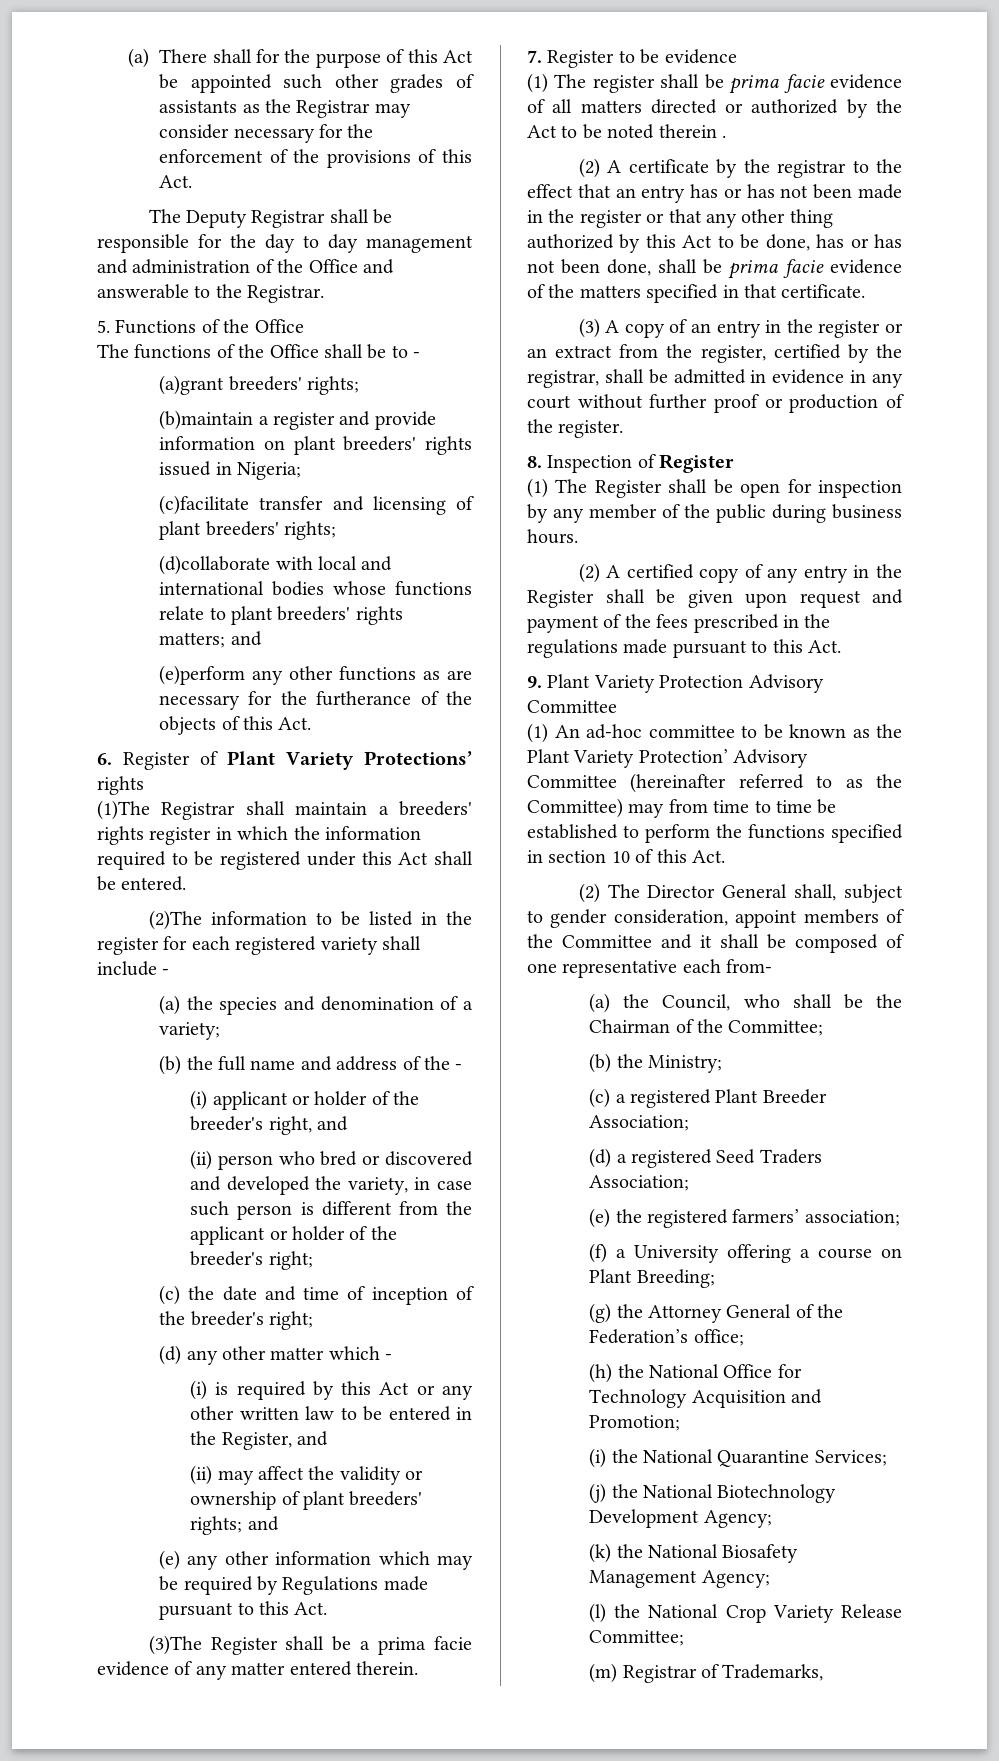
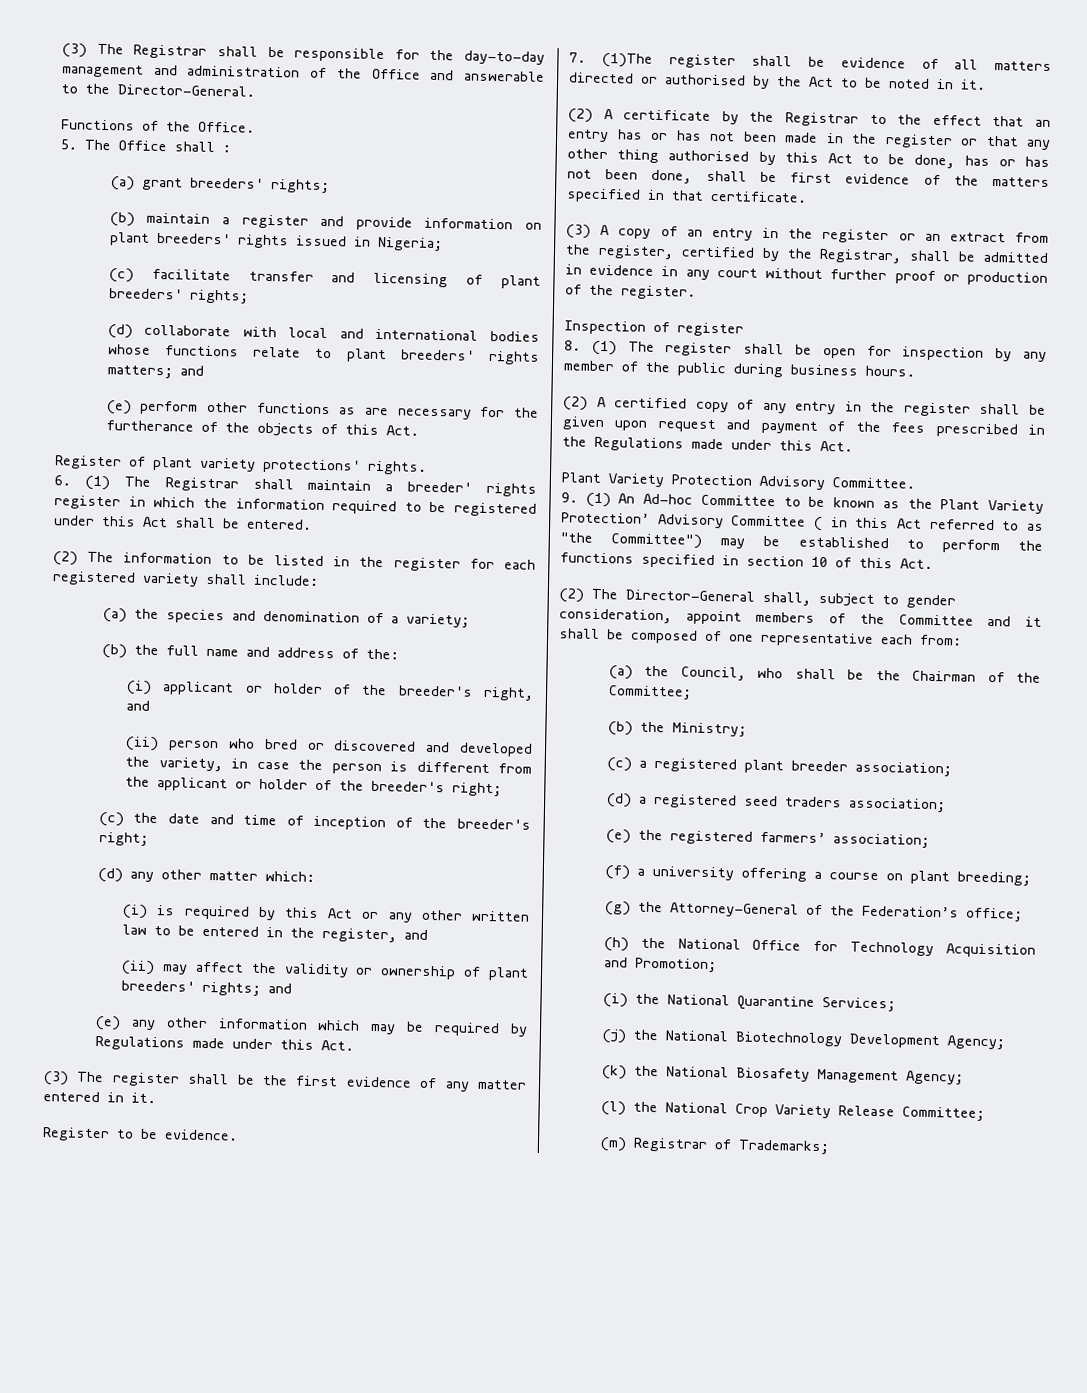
[128,48,474,68] [159,74,474,93] [159,99,411,118] [159,124,374,143] [159,149,472,168] [159,175,193,188] [148,209,248,228] (a) There shall for the purpose of this Act be appointed such other grades of assistants as the Registrar may consider necessary for the enforcement of the provisions of this Act. // The Deputy -> [62,43,124,58] (3) The
[265,234,358,253] day to day -> [464,50,545,65] day-to-day
[247,285,325,303] [97,320,110,333] Registrar. // 5. -> [117,84,255,97] Director-General. //
[254,319,304,333] [97,344,421,359] [159,375,359,395] [159,410,254,430] Office // The functions of the Office shall be to - // (a)grant breeders' rights; // (b)maintain -> [198,121,255,133] [60,139,231,153] [110,176,330,194] [109,212,211,227] Office. // 5. The Office shall : // (a) grant breeders' rights; // (b) maintain
[159,495,250,515] (c)facilitate -> [108,268,231,283] (c) facilitate
[159,555,271,575] (d)collaborate -> [107,324,232,339] (d) collaborate
[159,665,284,685] (e)perform any -> [106,400,199,415] (e) perform
[97,753,112,765] 6. -> (419, 430) none
[227,751,472,770] [97,776,144,795] [97,800,150,820] Plant Variety Protections’ rights // (1)The -> [153,456,427,475] [54,475,151,491] plant variety protections' rights. // 6. (1) The
[399,801,472,816] breeders' -> [407,481,473,493] breeder'
[148,910,202,930] (2)The -> [53,551,115,566] (2) The
[97,961,170,976] include - -> [253,574,319,586] include:
[423,1056,463,1070] the - -> [365,648,399,660] the:
[190,1201,230,1216] such -> [298,759,324,771] the
[328,1346,393,1360] which - -> [264,871,315,882] which:
[221,1432,292,1450] Register, -> [322,928,398,943] register,
[159,1601,328,1620] [148,1635,473,1655] pursuant to this Act. // (3)The Register shall be a prima facie -> [231,1038,354,1051] [43,1071,339,1087] under this Act. // (3) The register shall be the first
[356,1661,418,1675] [527,50,542,63] therein. // 7. -> [107,1092,156,1104] in it. //
[664,49,737,64] [527,73,825,94] evidence // (1) The register shall be prima facie -> [164,1129,238,1141] [569,52,825,69] evidence. // 7. (1)The register shall be
[751,99,839,114] authorized -> [665,74,746,86] authorised
[658,124,726,138] therein . -> [936,78,986,90] in it.
[777,160,847,178] registrar -> [785,112,859,127] Registrar
[527,234,614,249] authorized -> [668,150,750,162] authorised
[728,259,824,279] prima facie -> [790,172,833,184] first
[527,370,599,388] registrar, -> [819,248,903,264] Registrar,
[527,456,542,468] 8. -> (696, 292) none
[659,454,735,473] [527,478,662,498] Register // (1) The Register -> [677,322,744,337] [564,340,733,357] register // 8. (1) The register
[527,590,594,608] Register -> [903,402,971,417] register
[527,639,841,658] [527,676,542,688] regulations made pursuant to this Act. // 9. -> [594,436,853,452] Regulations made under this Act. //
[527,700,617,713] [527,723,735,743] Committee // (1) An ad-hoc committee -> [832,477,915,489] [561,492,776,508] Committee. // 9. (1) An Ad-hoc Committee
[630,773,902,793] [527,798,812,818] (hereinafter referred to as the Committee) may from time to time -> [814,516,1044,531] [560,532,746,549] ( in this Act referred to as "the Committee") may
[647,884,788,898] Director General -> [625,589,755,602] Director-General
[726,959,773,973] from- -> [919,634,962,646] from:
[715,1089,827,1104] [589,1115,690,1131] Plant Breeder Association; -> [743,759,952,777] plant breeder association;
[716,1149,822,1164] [589,1175,690,1191] Seed Traders Association; -> [743,795,946,813] seed traders association;
[634,1245,720,1263] University -> [651,865,734,881] university
[589,1269,715,1288] Plant Breeding; -> [909,870,1031,886] plant breeding;
[647,1304,792,1323] Attorney General -> [669,902,799,918] Attorney-General
[722,1664,824,1681] Trademarks, -> [737,1139,830,1155] Trademarks;

